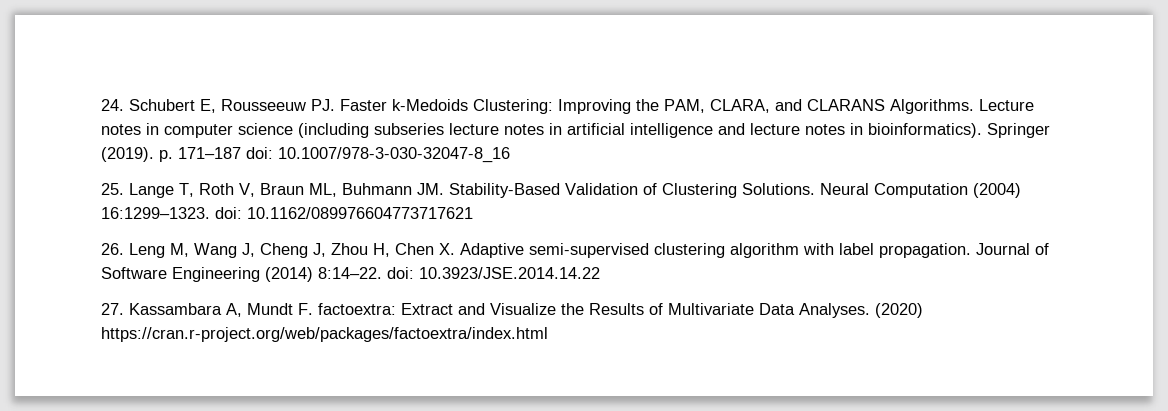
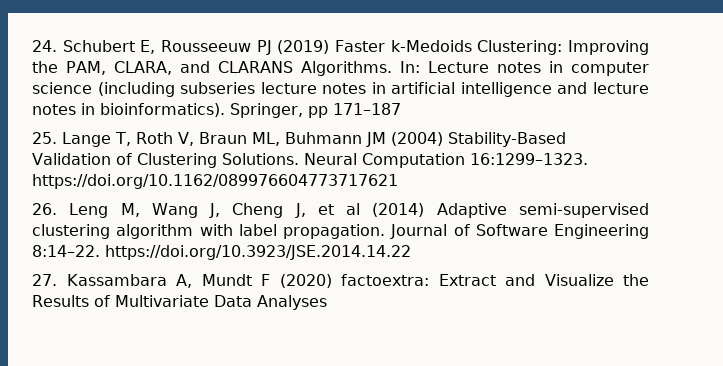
[311,99,335,111] PJ. -> [256,40,330,55] PJ (2019)
(974, 106) none -> [399,61,420,73] In:
[987,123,1050,138] [101,147,173,162] Springer (2019). p. -> [230,103,328,118] Springer, pp
[246,147,510,163] doi: 10.1007/978-3-030-32047-8_16 -> (401, 109) none
[417,183,444,195] JM. -> [366,132,443,147] JM (2004)
[973,183,1021,198] [101,207,473,219] (2004) 16:1299–1323. doi: 10.1162/089976604773717621 -> [469,153,588,165] [32,174,398,189] 16:1299–1323. https://doi.org/10.1162/089976604773717621
[331,243,455,257] Zhou H, Chen X. -> [317,203,425,217] et al (2014)
[265,267,600,282] (2014) 8:14–22. doi: 10.3923/JSE.2014.14.22 -> [32,245,411,260] 8:14–22. https://doi.org/10.3923/JSE.2014.14.22
[298,303,313,315] F. -> [261,274,332,288] F (2020)
[799,303,923,318] [101,327,548,342] Analyses. (2020) https://cran.r-project.org/web/packages/factoextra/index.html -> [257,295,327,310] Analyses

